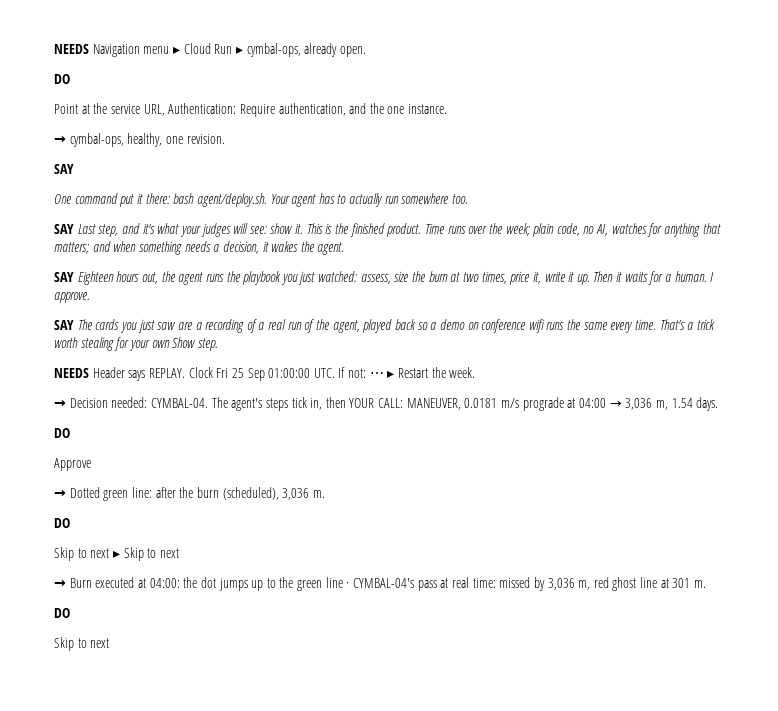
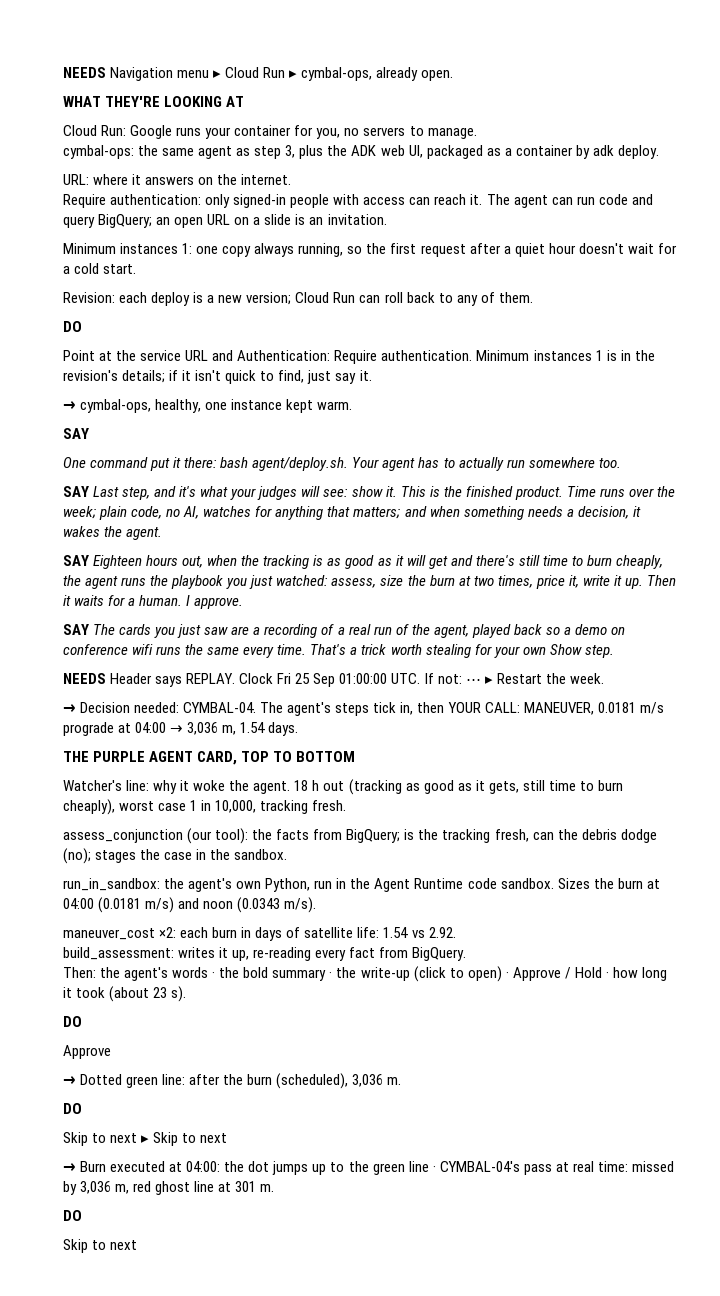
(366, 51) none -> [63,96,245,107] [63,125,477,139] [63,145,659,159] [63,174,292,185] [63,194,653,208] [63,214,387,228] [63,243,677,257] [63,263,137,274] [63,292,533,306] // WHAT THEY'RE LOOKING AT // Cloud Run: Google runs your container for you, no servers to manage. // cymbal-ops: the same agent as step 3, plus the ADK web UI, packaged as a container by adk deploy. // URL: where it answers on the internet. // Require authentication: only signed-in people with access can reach it. The agent can run code and query BigQuery; an open URL on a slide is an invitation. // Minimum instances 1: one copy always running, so the first request after a quiet hour doesn't wait for a cold start. // Revision: each deploy is a new version; Cloud Run can roll back to any of them.
[143,103,448,117] URL, Authentication: Require authentication, and the one instance. -> [185,350,655,364] [63,370,372,384] URL and Authentication: Require authentication. Minimum instances 1 is in the revision's details; if it isn't quick to find, just say it.
[186,134,225,144] revision. -> [231,399,353,413] instance kept warm.
(158, 278) none -> [207,555,663,569] when the tracking is as good as it will get and there's still time to burn cheaply,
(719, 404) none -> [63,751,356,765] [63,779,623,795] [63,799,347,815] [63,828,657,844] [63,848,288,864] [63,878,660,892] [63,897,317,913] [63,927,456,941] [63,947,467,961] [63,966,667,982] [63,986,187,1002] // THE PURPLE AGENT CARD, TOP TO BOTTOM // Watcher's line: why it woke the agent. 18 h out (tracking as good as it gets, still time to burn cheaply), worst case 1 in 10,000, tracking fresh. // assess_conjunction (our tool): the facts from BigQuery; is the tracking fresh, can the debris dodge (no); stages the case in the sandbox. // run_in_sandbox: the agent's own Python, run in the Agent Runtime code sandbox. Sizes the burn at 04:00 (0.0181 m/s) and noon (0.0343 m/s). // maneuver_cost ×2: each burn in days of satellite life: 1.54 vs 2.92. // build_assessment: writes it up, re-reading every fact from BigQuery. // Then: the agent's words · the bold summary · the write-up (click to open) · Approve / Hold · how long it took (about 23 s).

